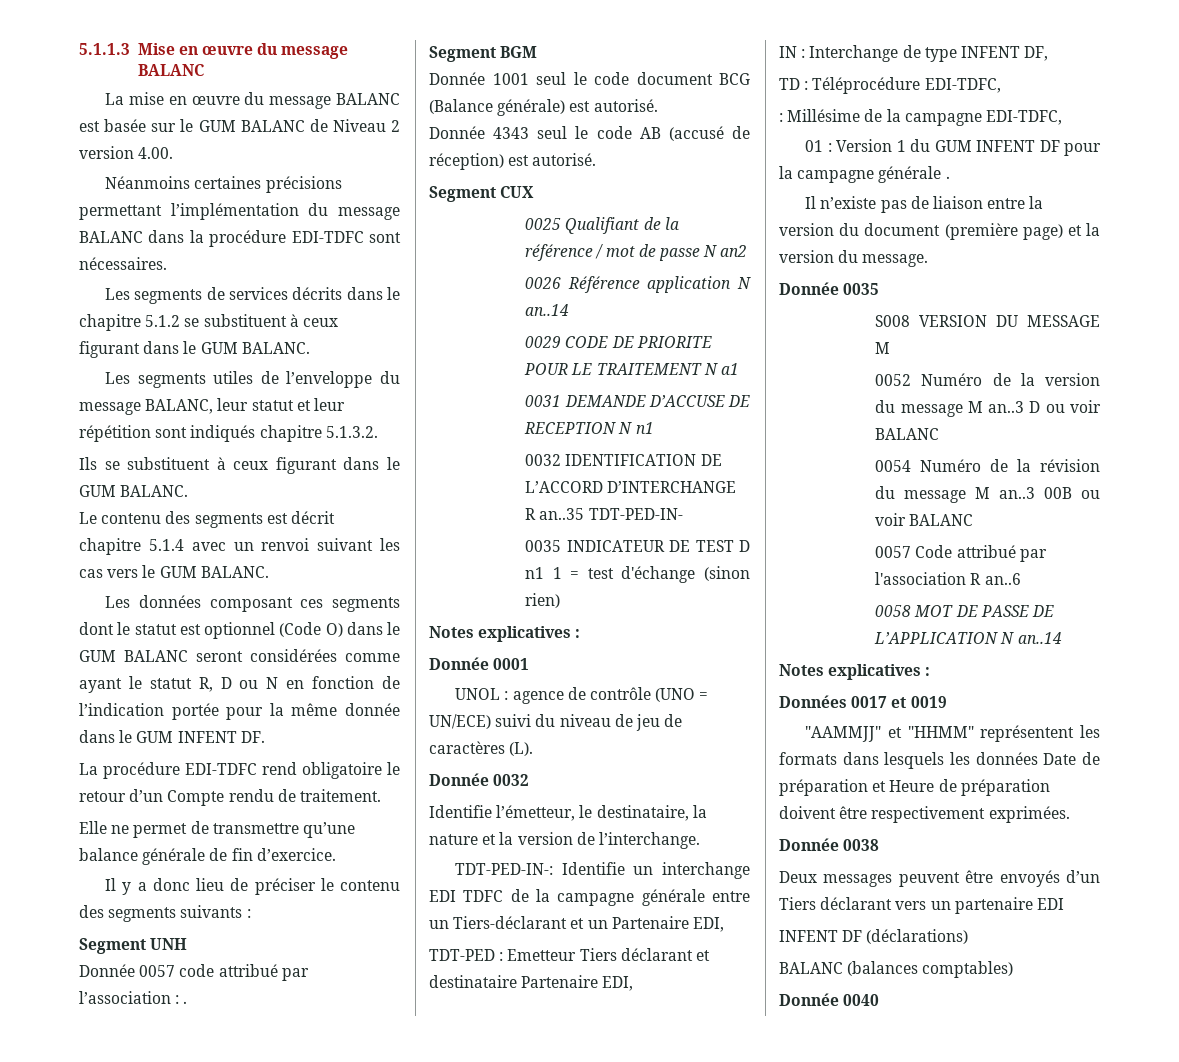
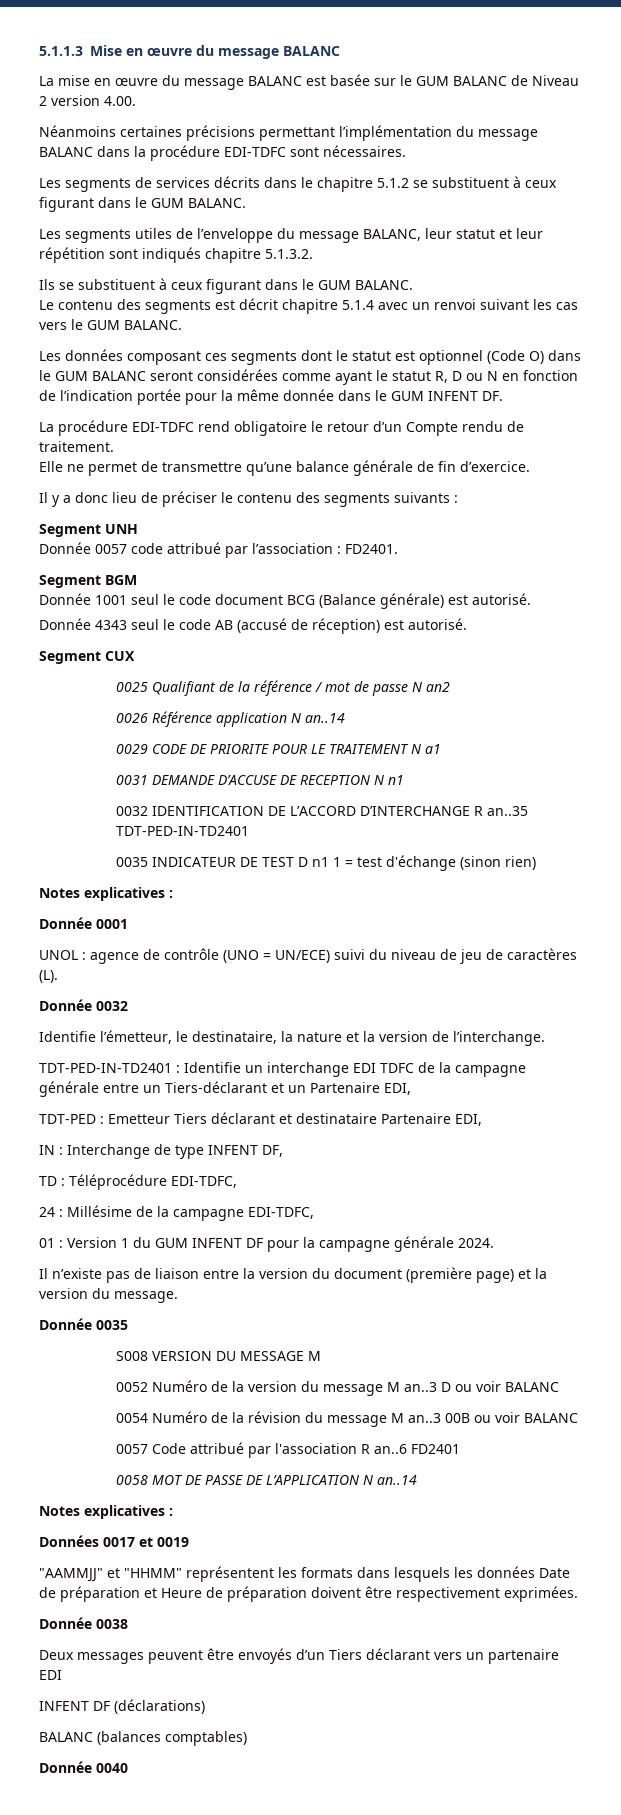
[183,1001,188,1004] . -> [345,544,398,554] FD2401.
[588,508,683,520] TDT-PED-IN- -> [116,826,250,836] TDT-PED-IN-TD2401
[455,863,554,875] TDT-PED-IN-: -> [39,1063,180,1073] TDT-PED-IN-TD2401 :
(1001, 85) none -> [39,1207,55,1217] 24
[945,176,950,179] . -> [458,1238,494,1248] 2024.
(1021, 579) none -> [411,1444,461,1454] FD2401

